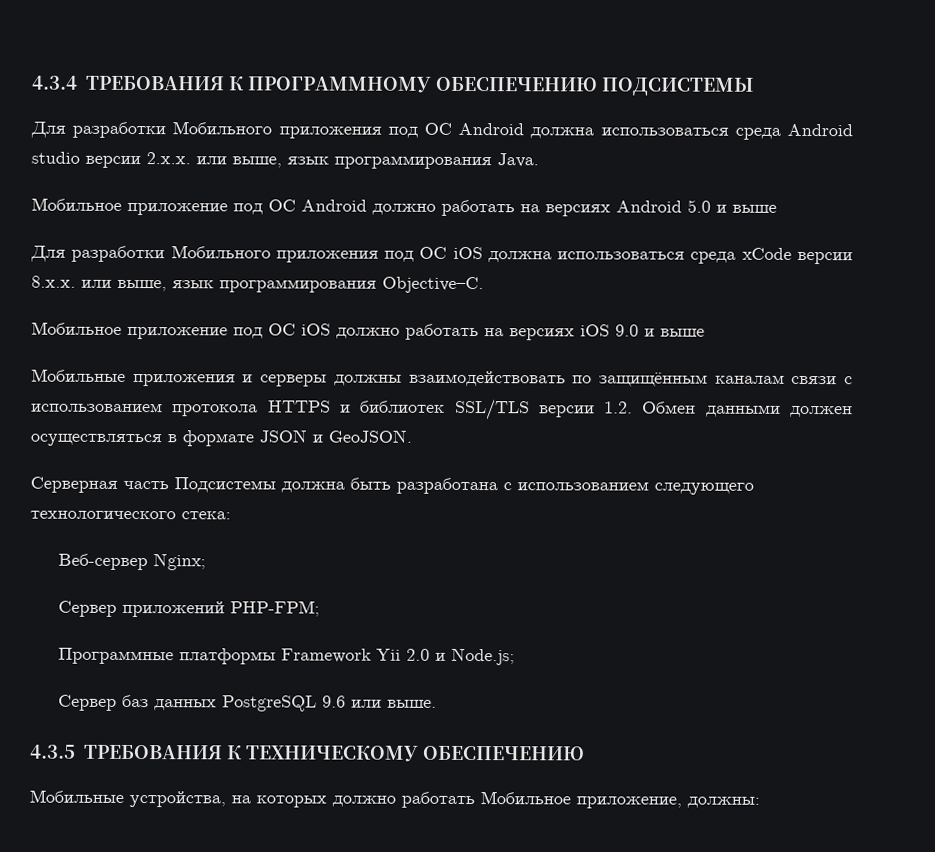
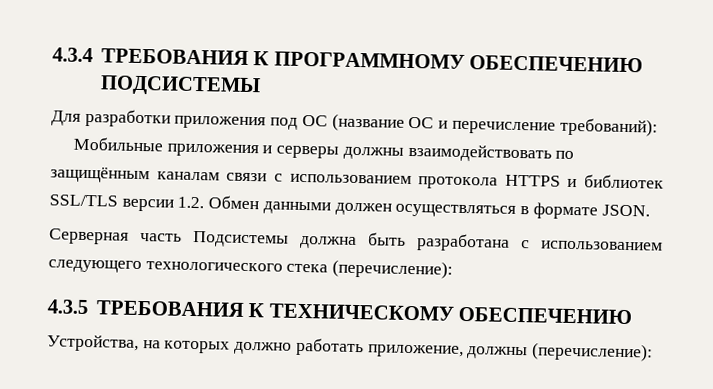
[172,121,853,140] [31,151,539,170] [31,197,777,217] [30,245,853,265] [31,275,484,294] [31,321,705,341] Мобильного приложения под ОС Android должна использоваться среда Android studio версии 2.х.х. или выше, язык программирования Java. // Мобильное приложение под ОС Android должно работать на версиях Android 5.0 и выше // Для разработки Мобильного приложения под ОС iOS должна использоваться среда xCode версии 8.х.х. или выше, язык программирования Objective–C. // Мобильное приложение под ОС iOS должно работать на версиях iOS 9.0 и выше -> [174,113,658,137] приложения под ОС (название ОС и перечисление требований):
[259,429,412,443] JSON и GeoJSON. -> [601,204,650,217] JSON.
[181,511,231,520] [58,553,207,571] [58,600,321,618] [58,647,516,666] [58,694,438,712] стека: // Веб-сервер Nginx; // Сервер приложений PHP-FPM; // Программные платформы Framework Yii 2.0 и Node.js; // Сервер баз данных PostgreSQL 9.6 или выше. -> [286,259,454,279] стека (перечисление):
[29,789,226,808] Мобильные устройства, -> [47,334,139,352] Устройства,
[480,791,760,809] Мобильное приложение, должны: -> [367,342,654,362] приложение, должны (перечисление):

